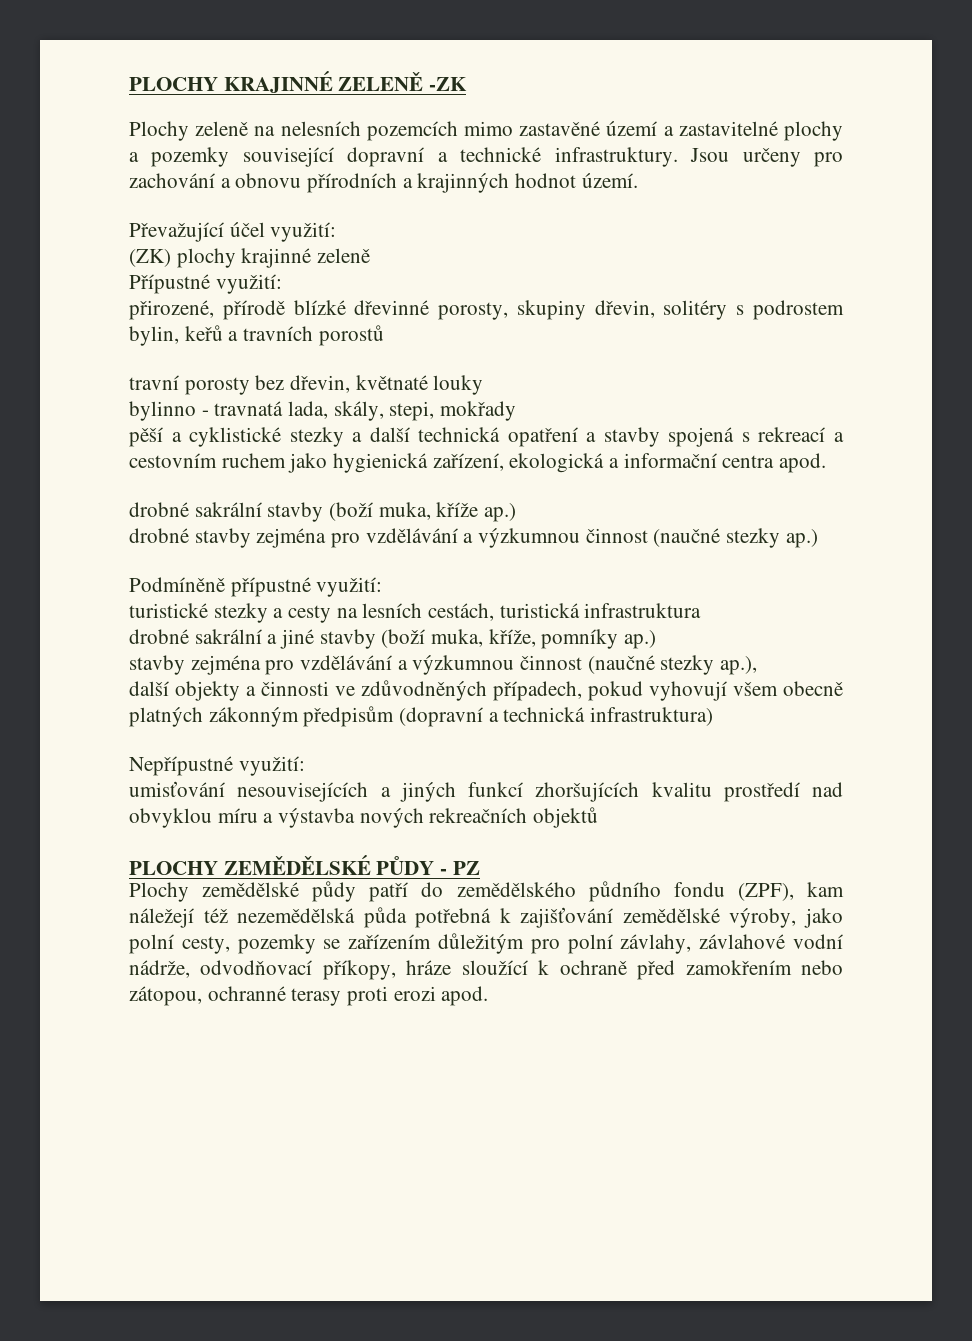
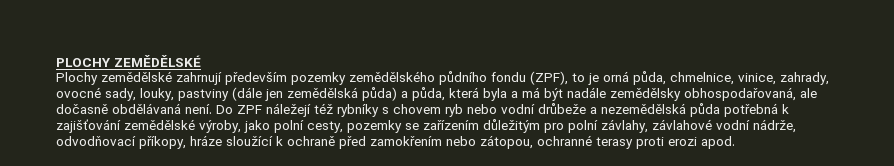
[129,70,468,93] [129,121,843,141] [129,147,844,167] [129,173,638,193] [129,222,337,242] [129,248,371,268] [129,274,282,294] [129,300,845,320] [129,325,384,346] [129,375,484,395] [129,401,517,421] [129,427,845,447] [129,453,827,473] [129,502,517,522] [129,528,818,548] [129,577,383,597] [129,603,702,623] [129,629,657,649] [129,655,758,675] [129,680,843,701] [129,706,714,727] [129,756,305,776] [129,781,843,802] [129,807,599,828] [129,854,480,875] PLOCHY KRAJINNÉ ZELENĚ -ZK // Plochy zeleně na nelesních pozemcích mimo zastavěné území a zastavitelné plochy a pozemky související dopravní a technické infrastruktury. Jsou určeny pro zachování a obnovu přírodních a krajinných hodnot území. // Převažující účel využití: // (ZK) plochy krajinné zeleně // Přípustné využití: // přirozené, přírodě blízké dřevinné porosty, skupiny dřevin, solitéry s podrostem bylin, keřů a travních porostů // travní porosty bez dřevin, květnaté louky // bylinno - travnatá lada, skály, stepi, mokřady // pěší a cyklistické stezky a další technická opatření a stavby spojená s rekreací a cestovním ruchem jako hygienická zařízení, ekologická a informační centra apod. // drobné sakrální stavby (boží muka, kříže ap.) // drobné stavby zejména pro vzdělávání a výzkumnou činnost (naučné stezky ap.) // Podmíněně přípustné využití: // turistické stezky a cesty na lesních cestách, turistická infrastruktura // drobné sakrální a jiné stavby (boží muka, kříže, pomníky ap.) // stavby zejména pro vzdělávání a výzkumnou činnost (naučné stezky ap.), // další objekty a činnosti ve zdůvodněných případech, pokud vyhovují všem obecně platných zákonným předpisům (dopravní a technická infrastruktura) // Nepřípustné využití: // umisťování nesouvisejících a jiných funkcí zhoršujících kvalitu prostředí nad obvyklou míru a výstavba nových rekreačních objektů // PLOCHY ZEMĚDĚLSKÉ PŮDY - PZ -> [56,55,201,67] PLOCHY ZEMĚDĚLSKÉ
[312,881,444,902] půdy patří do -> [176,72,346,85] zahrnují především pozemky
[806,882,844,897] [129,908,228,928] kam náležejí též -> [572,71,829,85] [56,87,817,101] [56,103,597,117] to je orná půda, chmelnice, vinice, zahrady, ovocné sady, louky, pastviny (dále jen zemědělská půda) a půda, která byla a má být nadále zemědělsky obhospodařovaná, ale dočasně obdělávaná není. Do ZPF náležejí též rybníky s chovem ryb nebo vodní drůbeže a

